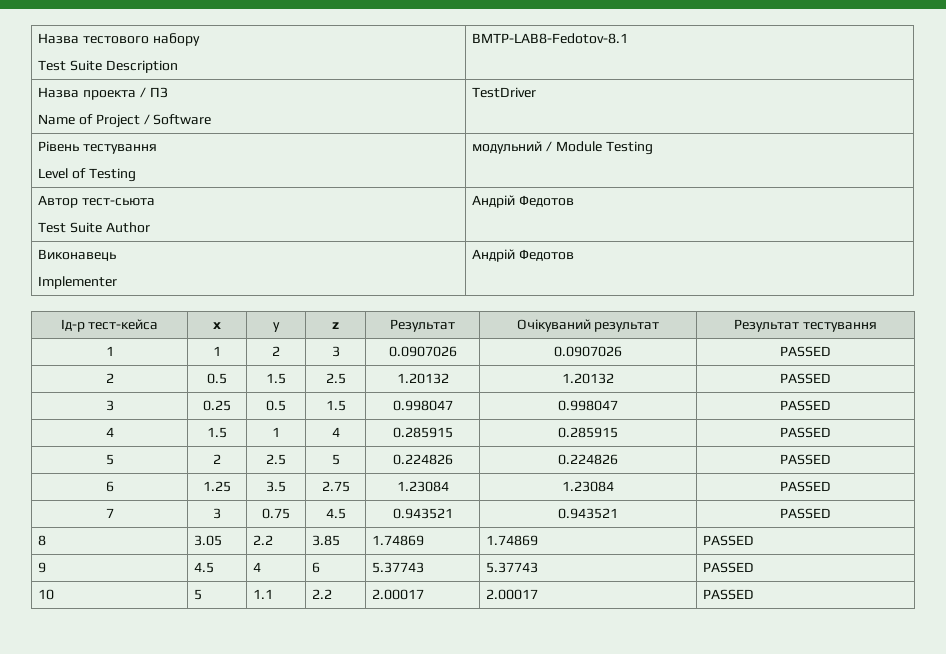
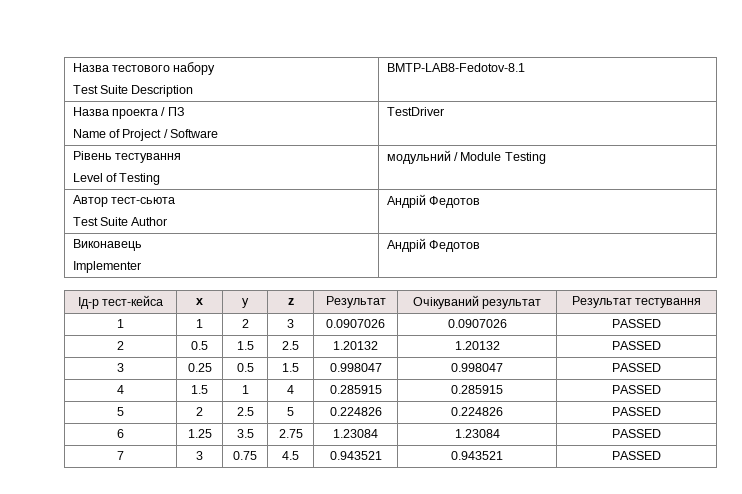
[38,535,47,546] [194,535,223,546] [253,535,274,545] [312,535,341,546] [372,535,425,546] [486,535,539,546] [703,535,755,546] [38,562,47,573] [194,562,215,573] [253,562,262,572] [312,562,321,573] [372,562,425,573] [486,562,539,573] [703,562,755,573] [38,589,55,600] [194,589,203,600] [253,589,274,599] [312,589,333,599] [372,589,425,600] [486,589,539,600] [703,589,755,600] // 8 | 3.05 | 2.2 | 3.85 | 1.74869 | 1.74869 | PASSED // 9 | 4.5 | 4 | 6 | 5.37743 | 5.37743 | PASSED // 10 | 5 | 1.1 | 2.2 | 2.00017 | 2.00017 | PASSED -> (661, 455) none

